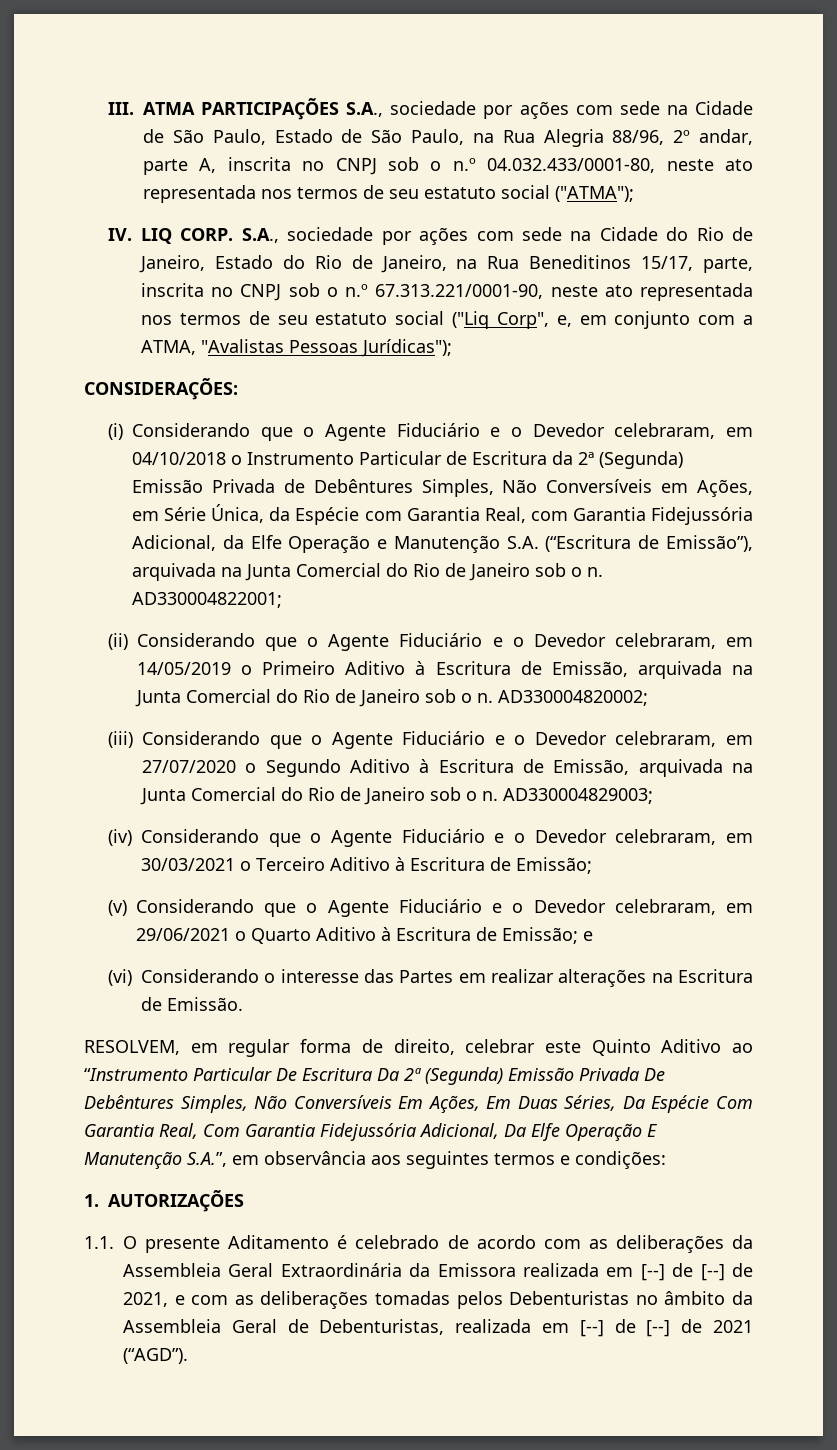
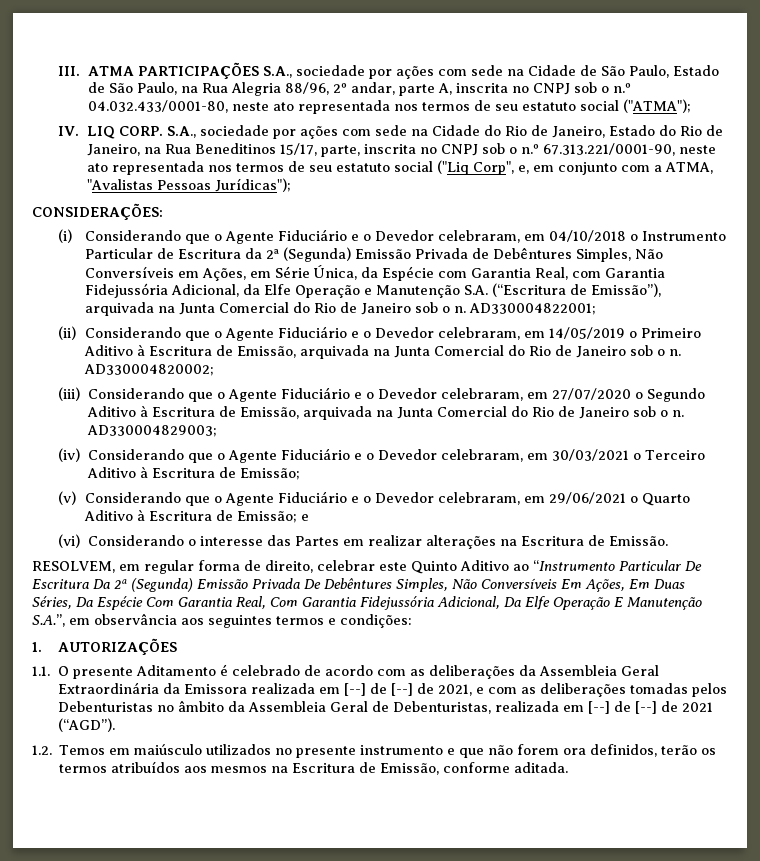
(188, 1356) none -> [32,744,717,758] [59,761,569,775] // 1.2. Temos em maiúsculo utilizados no presente instrumento e que não forem ora definidos, terão os termos atribuídos aos mesmos na Escritura de Emissão, conforme aditada.

